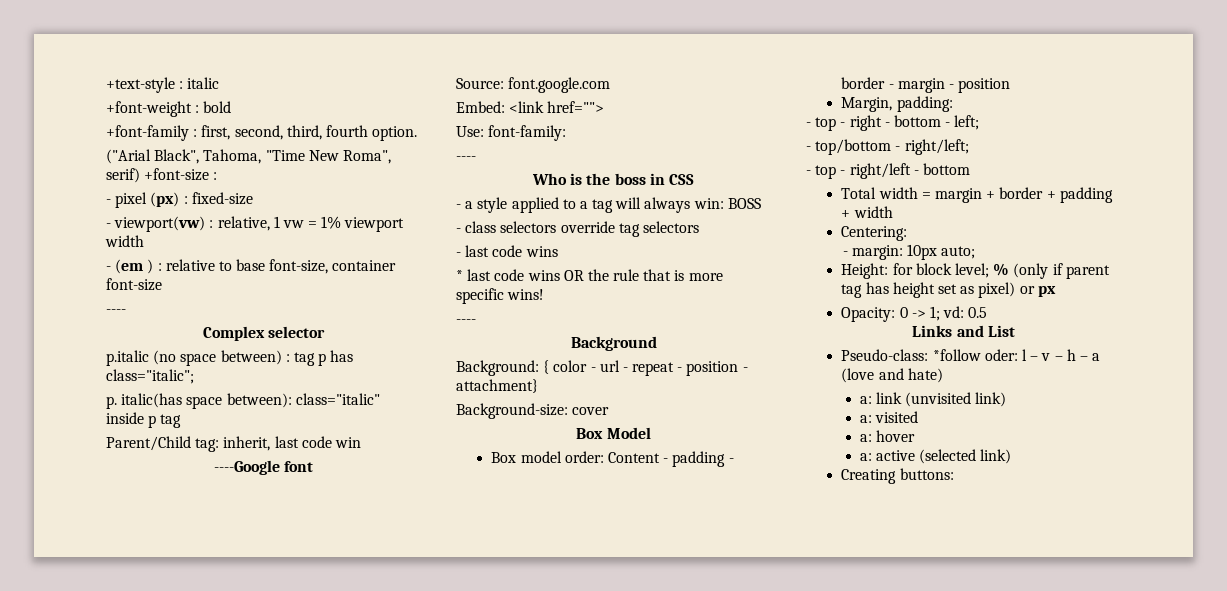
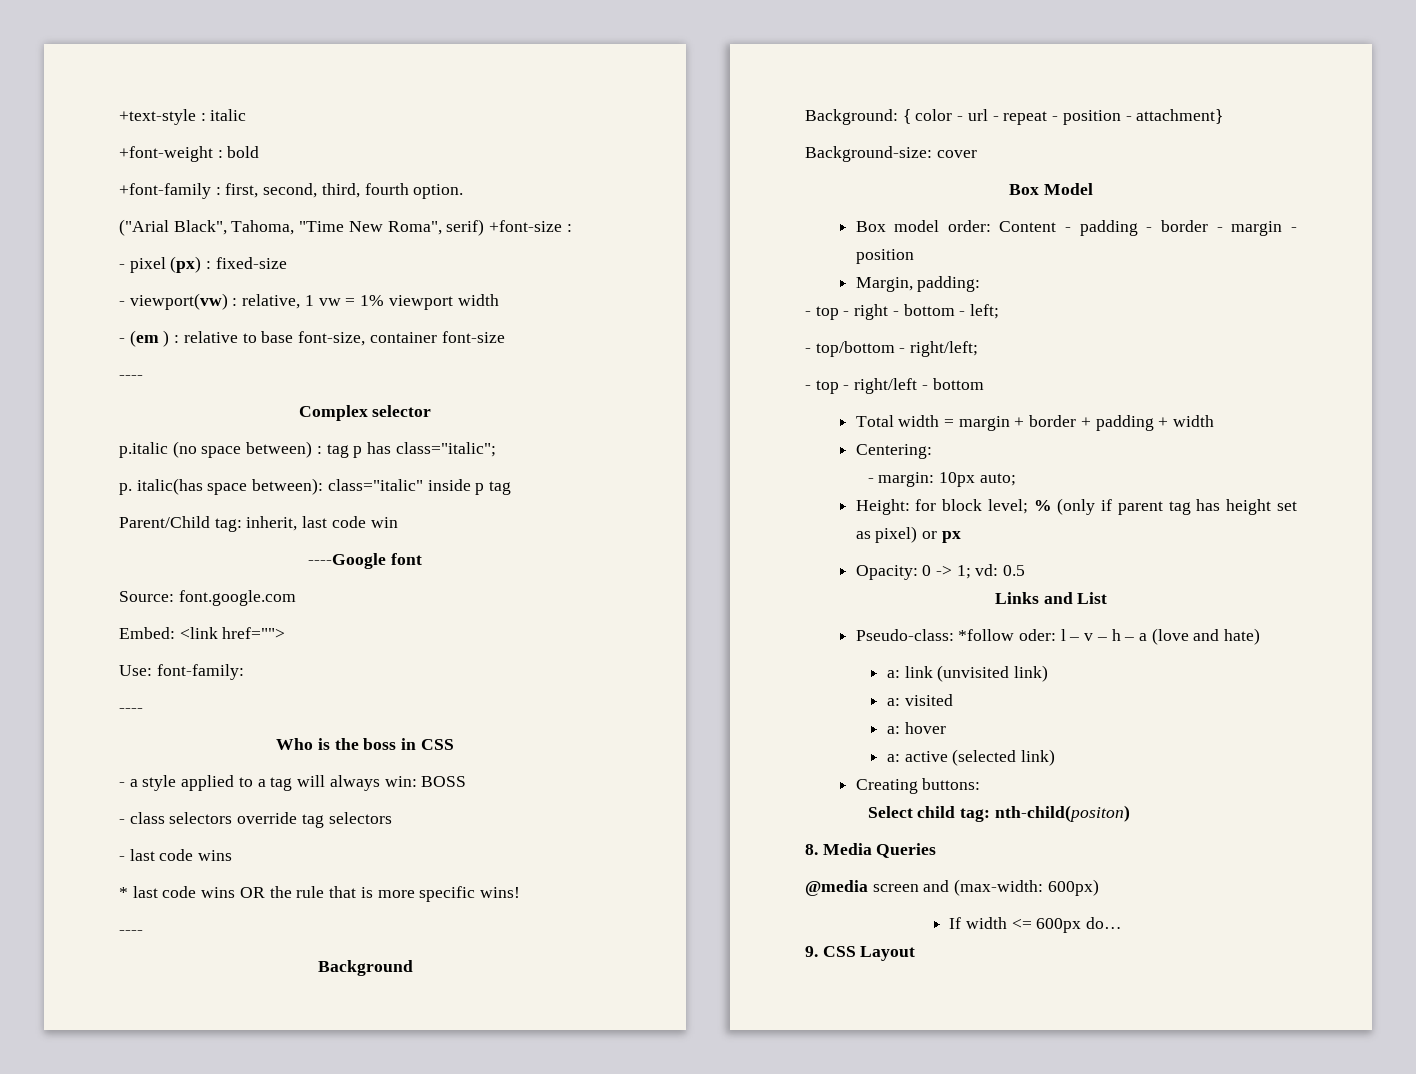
(954, 474) none -> [867,805,1130,822] [805,843,937,858] [805,879,1099,896] [949,917,1123,933] [805,946,916,961] // Select child tag: nth-child(positon) // 8. Media Queries // @media screen and (max-width: 600px) // If width <= 600px do… // 9. CSS Layout

